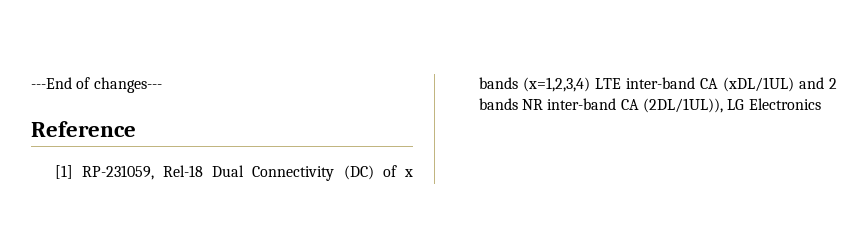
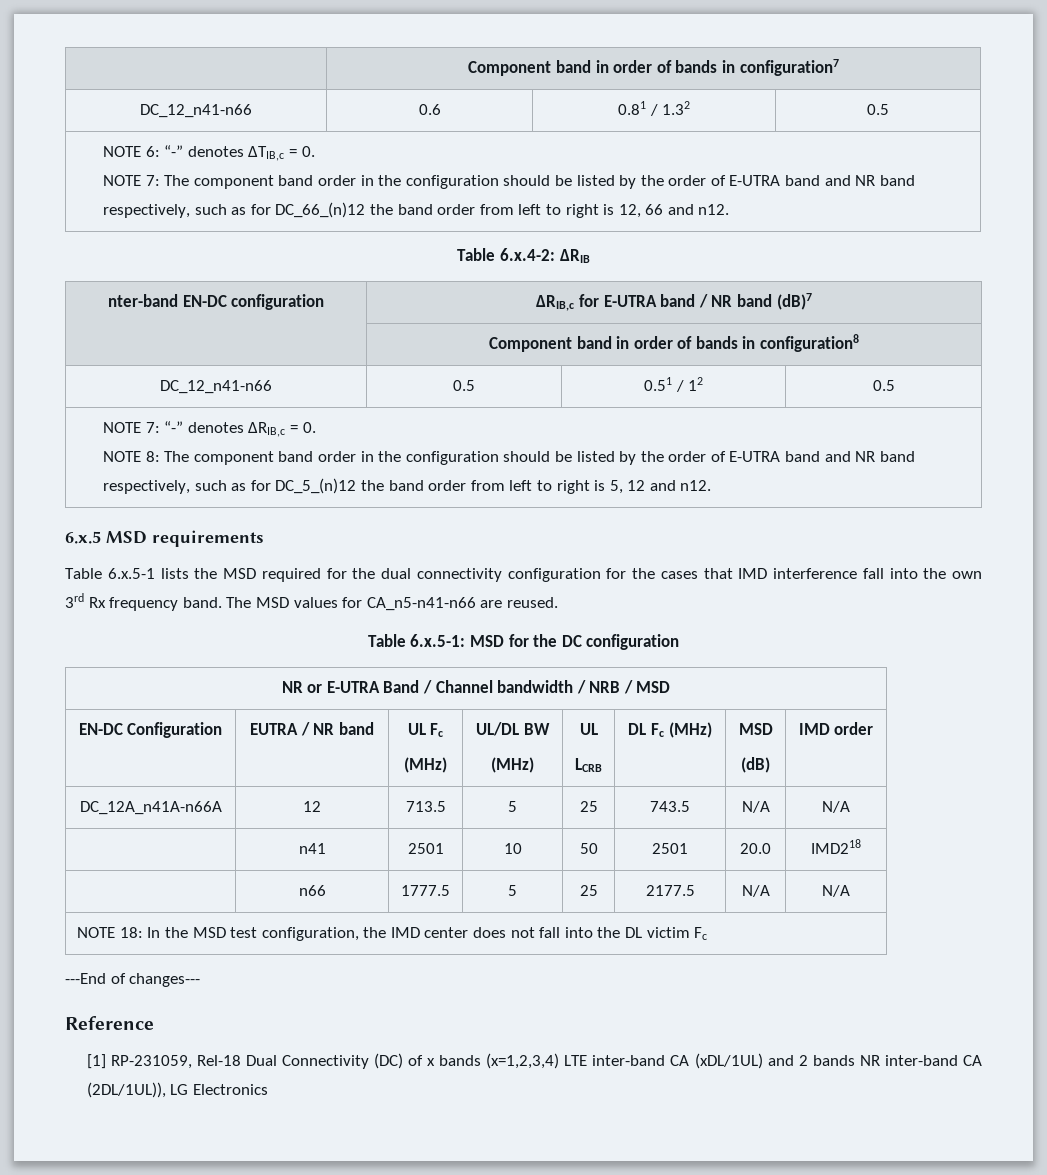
(31, 83) none -> [468,59,839,76] [140,104,252,118] [418,104,441,115] [617,101,691,116] [867,104,889,115] [103,145,315,161] [103,175,915,189] [103,202,730,218] [457,248,590,263] [107,294,325,310] [536,293,812,311] [488,334,860,352] [160,380,272,394] [453,380,475,391] [643,377,704,392] [872,380,895,391] [103,421,316,437] [103,451,915,465] [103,478,712,494] [65,530,264,547] [65,568,982,582] [65,593,558,611] [367,634,680,650] [281,680,671,694] [78,722,223,738] [250,722,374,736] [407,723,444,737] [404,757,447,773] [476,722,550,736] [491,757,534,773] [579,723,598,735] [575,758,602,772] [628,722,712,738] [738,723,773,735] [741,757,770,773] [798,722,874,735] [79,801,222,815] [303,801,321,812] [405,801,446,812] [508,801,517,812] [579,801,598,812] [650,801,690,812] [741,801,770,813] [822,801,850,813] [298,843,326,854] [407,843,444,854] [503,843,522,854] [579,843,598,854] [652,843,688,854] [740,843,771,854] [811,839,861,854] [298,885,326,896] [401,885,450,896] [508,885,517,896] [579,885,598,896] [645,885,695,896] [741,885,770,897] [822,885,850,897] [77,927,708,941] | Component band in order of bands in configuration7 // DC_12_n41-n66 | 0.6 | 0.81 / 1.32 | 0.5 // NOTE 6: “-” denotes ΔTIB,c = 0. // NOTE 7: The component band order in the configuration should be listed by the order of E-UTRA band and NR band respectively, such as for DC_66_(n)12 the band order from left to right is 12, 66 and n12. // Table 6.x.4-2: ΔRIB // nter-band EN-DC configuration | ΔRIB,c for E-UTRA band / NR band (dB)7 // | Component band in order of bands in configuration8 // DC_12_n41-n66 | 0.5 | 0.51 / 12 | 0.5 // NOTE 7: “-” denotes ΔRIB,c = 0. // NOTE 8: The component band order in the configuration should be listed by the order of E-UTRA band and NR band respectively, such as for DC_5_(n)12 the band order from left to right is 5, 12 and n12. // 6.x.5 MSD requirements // Table 6.x.5-1 lists the MSD required for the dual connectivity configuration for the cases that IMD interference fall into the own 3rd Rx frequency band. The MSD values for CA_n5-n41-n66 are reused. // Table 6.x.5-1: MSD for the DC configuration // NR or E-UTRA Band / Channel bandwidth / NRB / MSD // EN-DC Configuration | EUTRA / NR band | UL Fc // (MHz) | UL/DL BW // (MHz) | UL // LCRB | DL Fc (MHz) | MSD // (dB) | IMD order // DC_12A_n41A-n66A | 12 | 713.5 | 5 | 25 | 743.5 | N/A | N/A // | n41 | 2501 | 10 | 50 | 2501 | 20.0 | IMD218 // | n66 | 1777.5 | 5 | 25 | 2177.5 | N/A | N/A // NOTE 18: In the MSD test configuration, the IMD center does not fall into the DL victim Fc //

